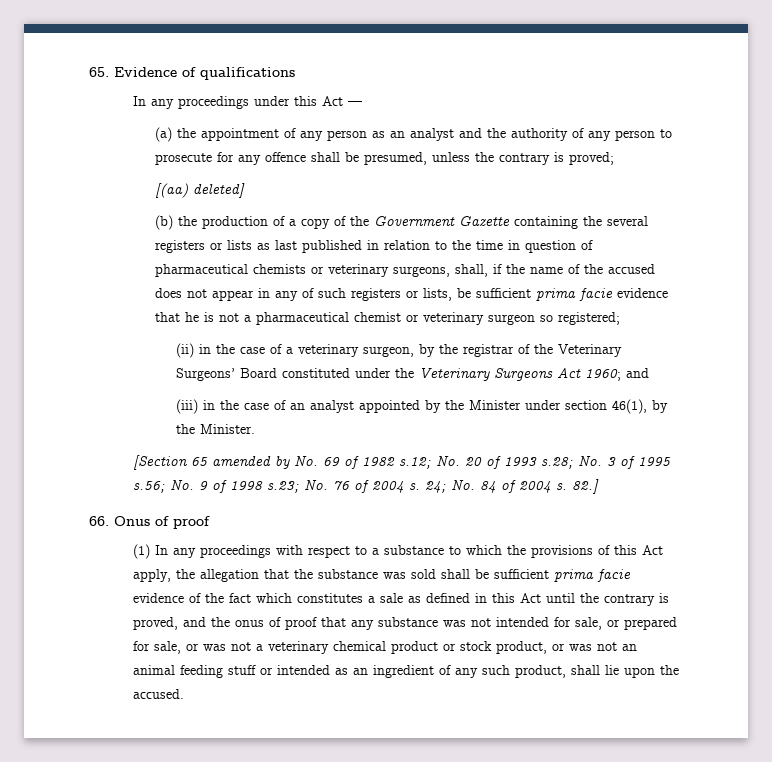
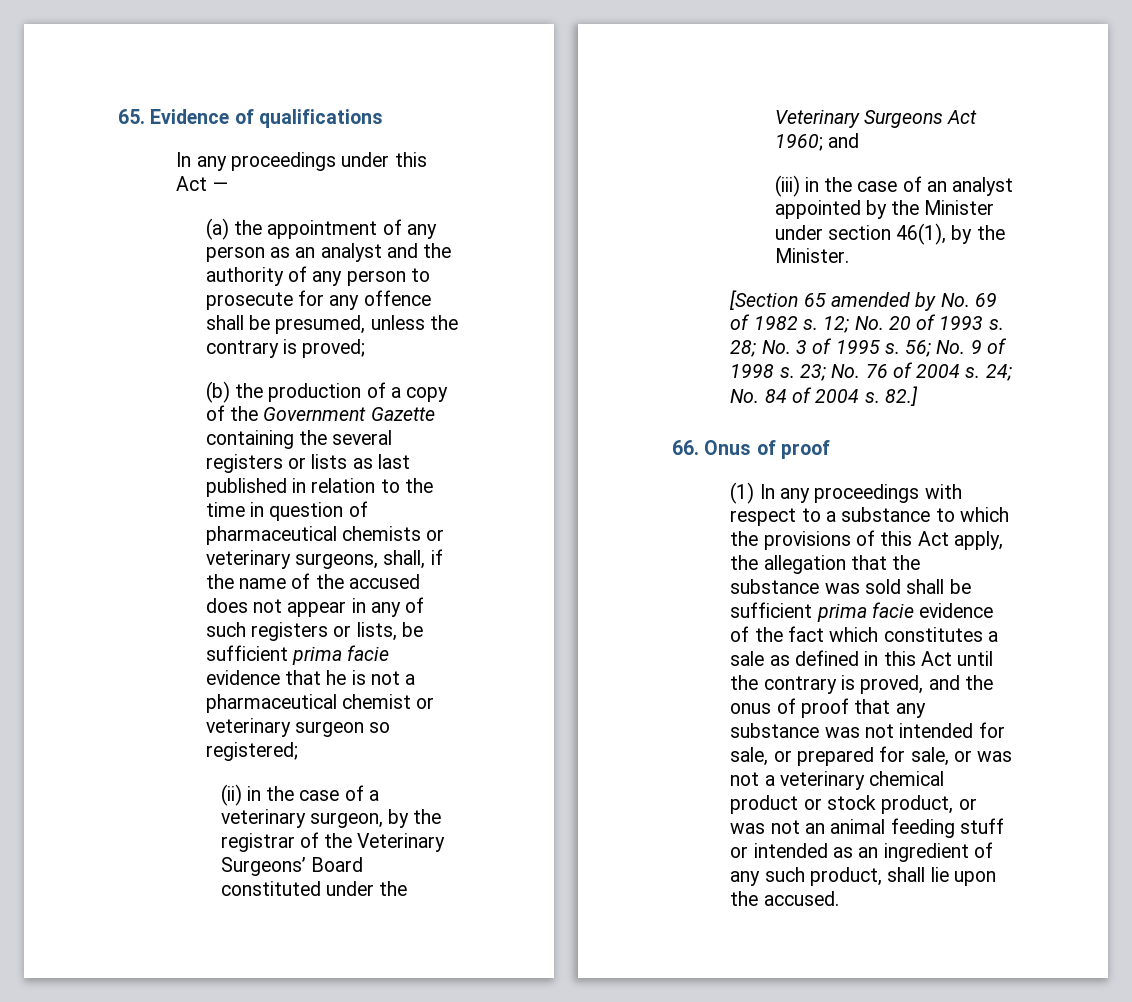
[154,183,245,198] // [(aa) deleted] -> (366, 348) none
[398,457,431,469] s.12; -> [802,316,850,333] s. 12;
[540,457,573,469] s.28; -> [988,319,1004,330] [730,340,757,357] s. 28;
[132,481,165,493] s.56; -> [884,340,932,357] s. 56;
[266,481,299,493] s.23; -> [779,364,826,381] s. 23;

